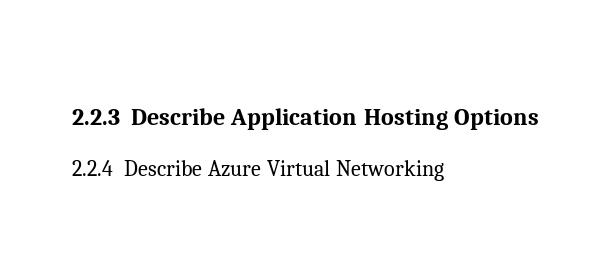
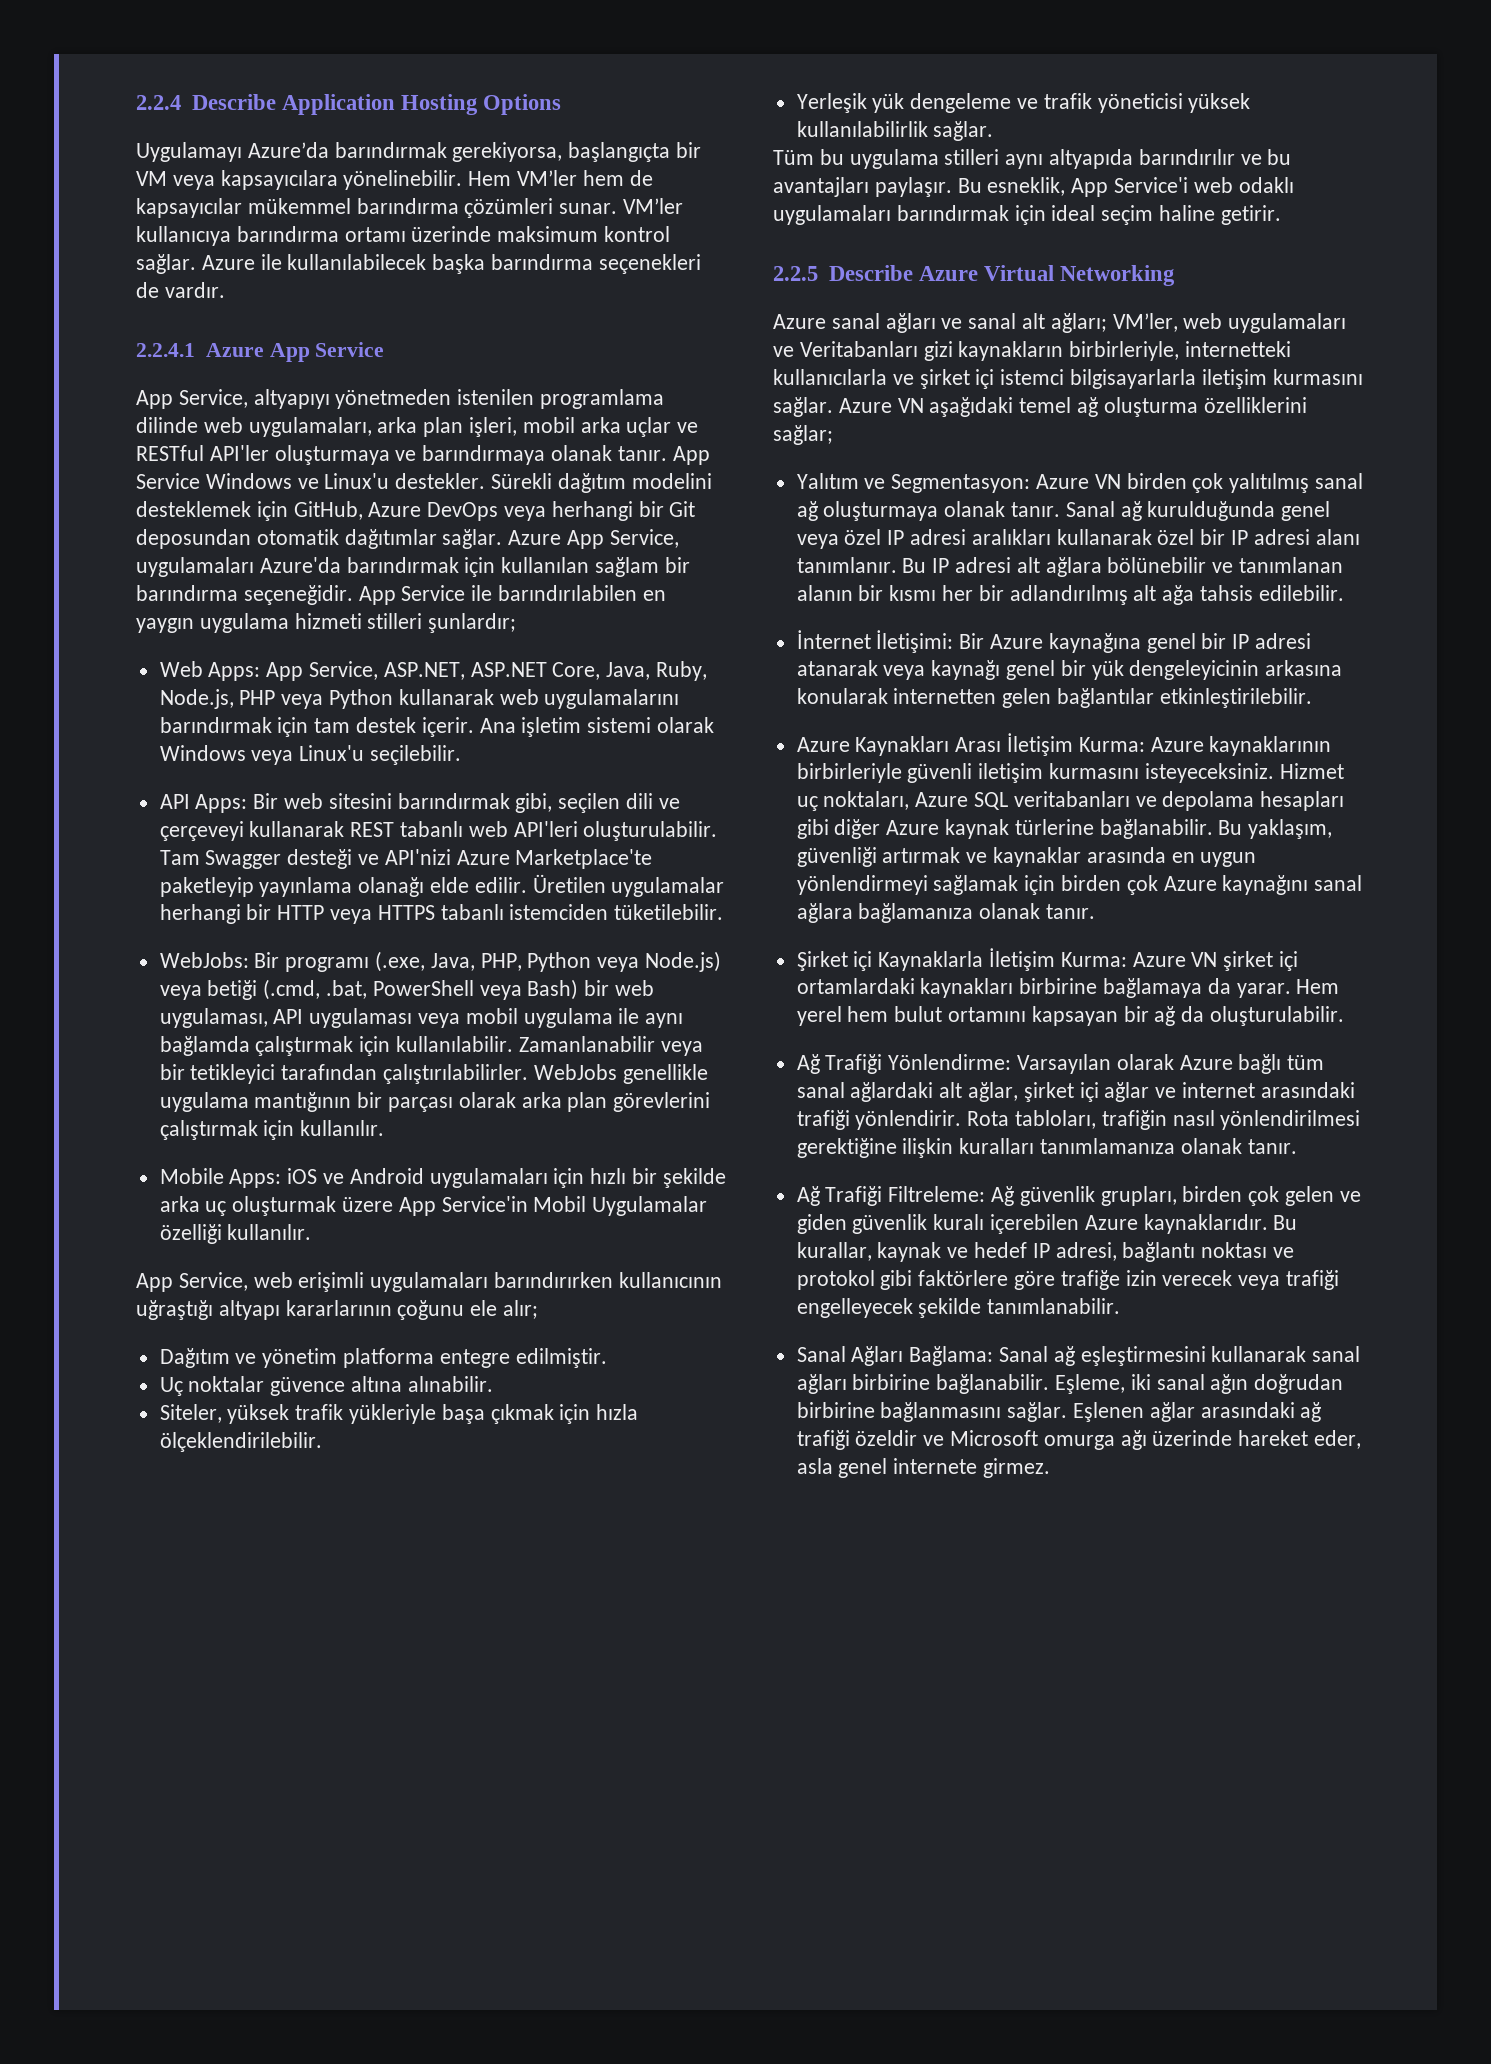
[72,109,120,125] 2.2.3 -> [136,95,181,110] 2.2.4
[72,160,444,181] 2.2.4 Describe Azure Virtual Networking -> [136,142,702,162] [136,170,653,190] [136,198,684,218] [136,226,671,246] [136,254,701,274] [136,282,225,298] [136,342,385,362] [136,389,665,409] [136,417,699,437] [136,445,710,465] [136,473,712,493] [136,501,696,521] [136,529,679,549] [136,557,690,577] [136,585,666,605] [136,613,517,633] [159,661,708,681] [159,689,680,709] [159,717,715,737] [159,745,462,765] [159,793,680,813] [159,821,718,841] [159,849,653,869] [159,874,725,897] [159,904,724,924] [159,951,722,972] [159,979,655,1000] [159,1008,684,1028] [159,1036,703,1056] [159,1064,708,1084] [159,1092,711,1112] [159,1120,385,1140] [159,1168,726,1188] [159,1196,708,1216] [159,1224,312,1244] [136,1272,722,1292] [136,1300,539,1320] [159,1348,607,1368] [159,1376,493,1396] [159,1404,639,1424] [159,1432,322,1452] [796,93,1251,113] [796,121,994,141] [773,149,1292,169] [773,177,1294,197] [773,205,1281,225] [773,265,1175,286] [773,313,1347,333] [773,341,1292,361] [773,369,1363,389] [773,397,1307,417] [773,425,833,445] [796,473,1364,493] [796,501,1331,521] [796,529,1360,549] [796,557,1344,577] [796,585,1344,605] [796,630,1312,653] [796,660,1343,680] [796,688,1312,708] [796,733,1332,756] [796,763,1344,783] [796,791,1345,811] [796,819,1333,839] [796,847,1257,867] [796,875,1363,895] [796,903,1096,923] [796,948,1299,971] [796,978,1340,998] [796,1006,1345,1026] [796,1054,1325,1074] [796,1082,1355,1102] [796,1110,1361,1130] [796,1138,1297,1158] [796,1186,1361,1206] [796,1214,1298,1234] [796,1242,1295,1262] [796,1270,1340,1290] [796,1298,1121,1318] [796,1346,1361,1366] [796,1374,1344,1394] [796,1402,1322,1422] [796,1430,1362,1450] [796,1458,1051,1478] Uygulamayı Azure’da barındırmak gerekiyorsa, başlangıçta bir VM veya kapsayıcılara yönelinebilir. Hem VM’ler hem de kapsayıcılar mükemmel barındırma çözümleri sunar. VM’ler kullanıcıya barındırma ortamı üzerinde maksimum kontrol sağlar. Azure ile kullanılabilecek başka barındırma seçenekleri de vardır. // 2.2.4.1 Azure App Service // App Service, altyapıyı yönetmeden istenilen programlama dilinde web uygulamaları, arka plan işleri, mobil arka uçlar ve RESTful API'ler oluşturmaya ve barındırmaya olanak tanır. App Service Windows ve Linux'u destekler. Sürekli dağıtım modelini desteklemek için GitHub, Azure DevOps veya herhangi bir Git deposundan otomatik dağıtımlar sağlar. Azure App Service, uygulamaları Azure'da barındırmak için kullanılan sağlam bir barındırma seçeneğidir. App Service ile barındırılabilen en yaygın uygulama hizmeti stilleri şunlardır; // Web Apps: App Service, ASP.NET, ASP.NET Core, Java, Ruby, Node.js, PHP veya Python kullanarak web uygulamalarını barındırmak için tam destek içerir. Ana işletim sistemi olarak Windows veya Linux'u seçilebilir. // API Apps: Bir web sitesini barındırmak gibi, seçilen dili ve çerçeveyi kullanarak REST tabanlı web API'leri oluşturulabilir. Tam Swagger desteği ve API'nizi Azure Marketplace'te paketleyip yayınlama olanağı elde edilir. Üretilen uygulamalar herhangi bir HTTP veya HTTPS tabanlı istemciden tüketilebilir. // WebJobs: Bir programı (.exe, Java, PHP, Python veya Node.js) veya betiği (.cmd, .bat, PowerShell veya Bash) bir web uygulaması, API uygulaması veya mobil uygulama ile aynı bağlamda çalıştırmak için kullanılabilir. Zamanlanabilir veya bir tetikleyici tarafından çalıştırılabilirler. WebJobs genellikle uygulama mantığının bir parçası olarak arka plan görevlerini çalıştırmak için kullanılır. // Mobile Apps: iOS ve Android uygulamaları için hızlı bir şekilde arka uç oluşturmak üzere App Service'in Mobil Uygulamalar özelliği kullanılır. // App Service, web erişimli uygulamaları barındırırken kullanıcının uğraştığı altyapı kararlarının çoğunu ele alır; // Dağıtım ve yönetim platforma entegre edilmiştir. // Uç noktalar güvence altına alınabilir. // Siteler, yüksek trafik yükleriyle başa çıkmak için hızla ölçeklendirilebilir. // Yerleşik yük dengeleme ve trafik yöneticisi yüksek kullanılabilirlik sağlar. // Tüm bu uygulama stilleri aynı altyapıda barındırılır ve bu avantajları paylaşır. Bu esneklik, App Service'i web odaklı uygulamaları barındırmak için ideal seçim haline getirir. // 2.2.5 Describe Azure Virtual Networking // Azure sanal ağları ve sanal alt ağları; VM’ler, web uygulamaları ve Veritabanları gizi kaynakların birbirleriyle, internetteki kullanıcılarla ve şirket içi istemci bilgisayarlarla iletişim kurmasını sağlar. Azure VN aşağıdaki temel ağ oluşturma özelliklerini sağlar; // Yalıtım ve Segmentasyon: Azure VN birden çok yalıtılmış sanal ağ oluşturmaya olanak tanır. Sanal ağ kurulduğunda genel veya özel IP adresi aralıkları kullanarak özel bir IP adresi alanı tanımlanır. Bu IP adresi alt ağlara bölünebilir ve tanımlanan alanın bir kısmı her bir adlandırılmış alt ağa tahsis edilebilir. // İnternet İletişimi: Bir Azure kaynağına genel bir IP adresi atanarak veya kaynağı genel bir yük dengeleyicinin arkasına konularak internetten gelen bağlantılar etkinleştirilebilir. // Azure Kaynakları Arası İletişim Kurma: Azure kaynaklarının birbirleriyle güvenli iletişim kurmasını isteyeceksiniz. Hizmet uç noktaları, Azure SQL veritabanları ve depolama hesapları gibi diğer Azure kaynak türlerine bağlanabilir. Bu yaklaşım, güvenliği artırmak ve kaynaklar arasında en uygun yönlendirmeyi sağlamak için birden çok Azure kaynağını sanal ağlara bağlamanıza olanak tanır. // Şirket içi Kaynaklarla İletişim Kurma: Azure VN şirket içi ortamlardaki kaynakları birbirine bağlamaya da yarar. Hem yerel hem bulut ortamını kapsayan bir ağ da oluşturulabilir. // Ağ Trafiği Yönlendirme: Varsayılan olarak Azure bağlı tüm sanal ağlardaki alt ağlar, şirket içi ağlar ve internet arasındaki trafiği yönlendirir. Rota tabloları, trafiğin nasıl yönlendirilmesi gerektiğine ilişkin kuralları tanımlamanıza olanak tanır. // Ağ Trafiği Filtreleme: Ağ güvenlik grupları, birden çok gelen ve giden güvenlik kuralı içerebilen Azure kaynaklarıdır. Bu kurallar, kaynak ve hedef IP adresi, bağlantı noktası ve protokol gibi faktörlere göre trafiğe izin verecek veya trafiği engelleyecek şekilde tanımlanabilir. // Sanal Ağları Bağlama: Sanal ağ eşleştirmesini kullanarak sanal ağları birbirine bağlanabilir. Eşleme, iki sanal ağın doğrudan birbirine bağlanmasını sağlar. Eşlenen ağlar arasındaki ağ trafiği özeldir ve Microsoft omurga ağı üzerinde hareket eder, asla genel internete girmez.

